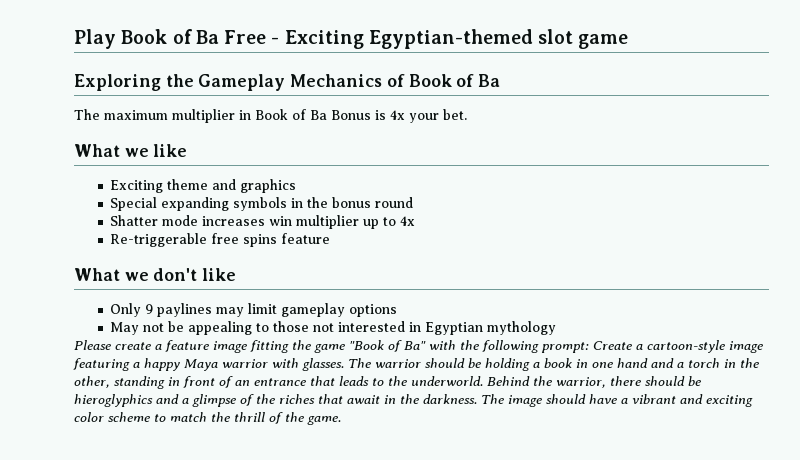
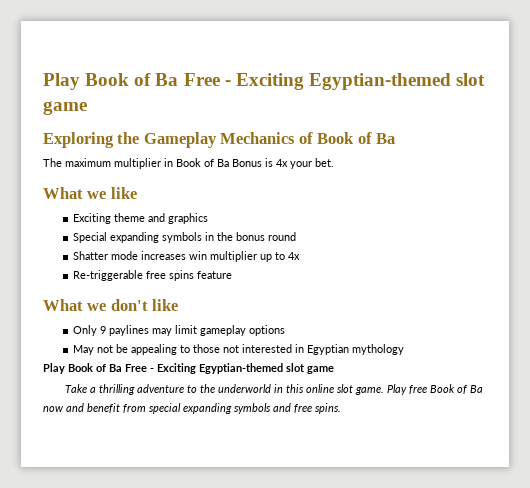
[74,340,763,353] [73,358,759,371] [74,376,701,389] [74,394,753,407] [74,412,341,425] Please create a feature image fitting the game "Book of Ba" with the following prompt: Create a cartoon-style image featuring a happy Maya warrior with glasses. The warrior should be holding a book in one hand and a torch in the other, standing in front of an entrance that leads to the underworld. Behind the warrior, there should be hieroglyphics and a glimpse of the riches that await in the darkness. The image should have a vibrant and exciting color scheme to match the thrill of the game. -> [43,363,334,374] [64,384,483,395] [43,403,341,414] Play Book of Ba Free - Exciting Egyptian-themed slot game // Take a thrilling adventure to the underworld in this online slot game. Play free Book of Ba now and benefit from special expanding symbols and free spins.

